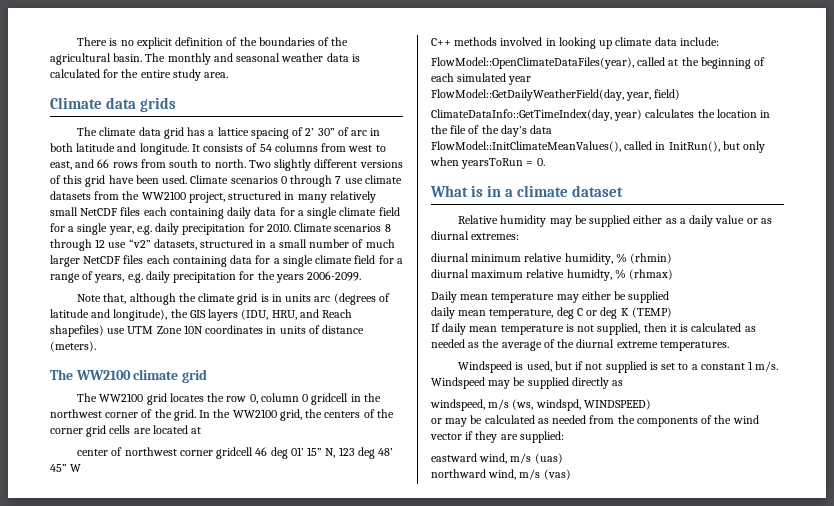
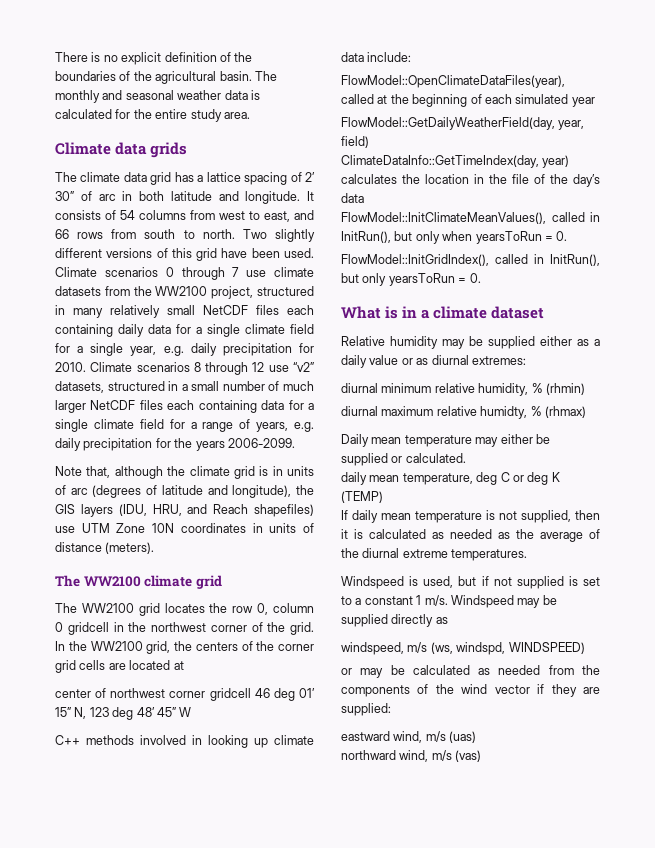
(312, 298) none -> [55,485,66,495] of
(545, 162) none -> [341,254,600,266] [341,273,481,286] // FlowModel::InitGridIndex(), called in InitRun(), but only yearsToRun = 0.
(670, 297) none -> [391,453,466,463] or calculated.

